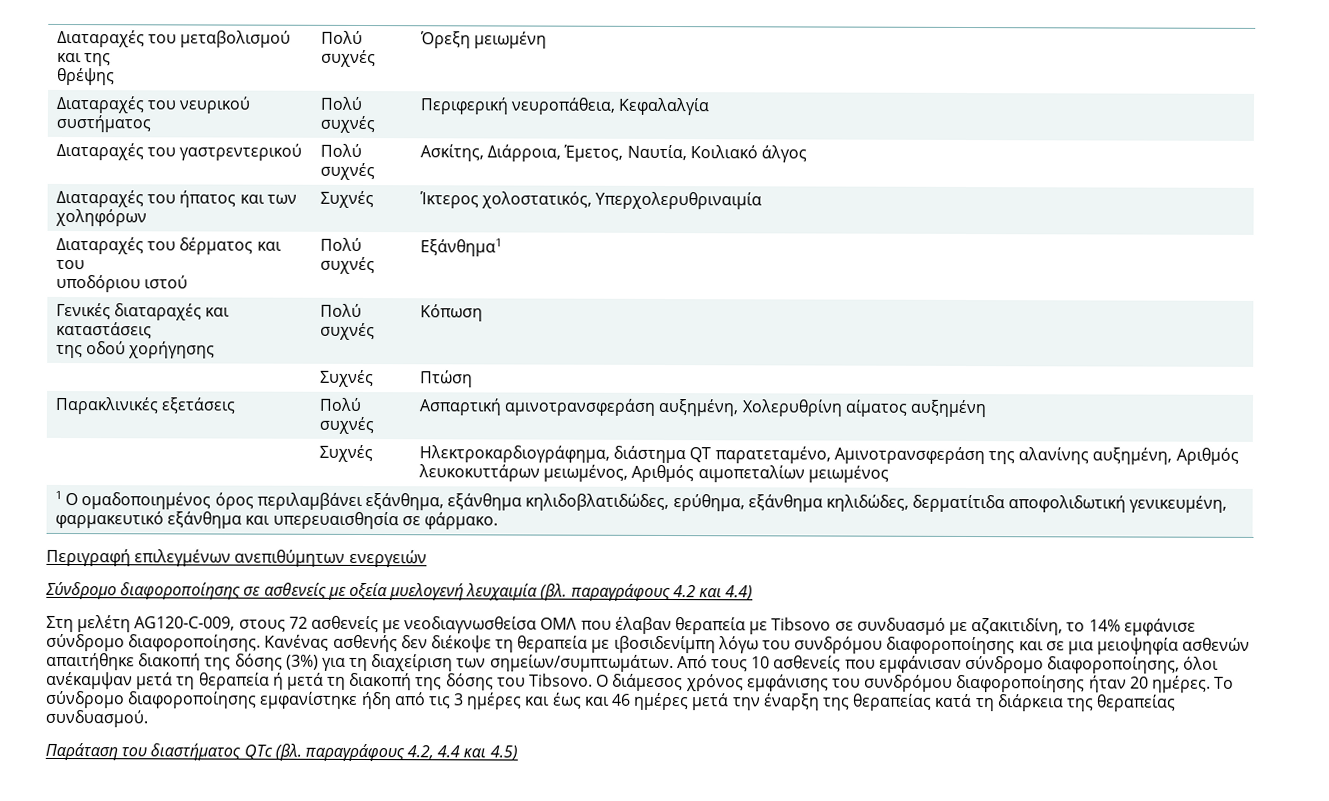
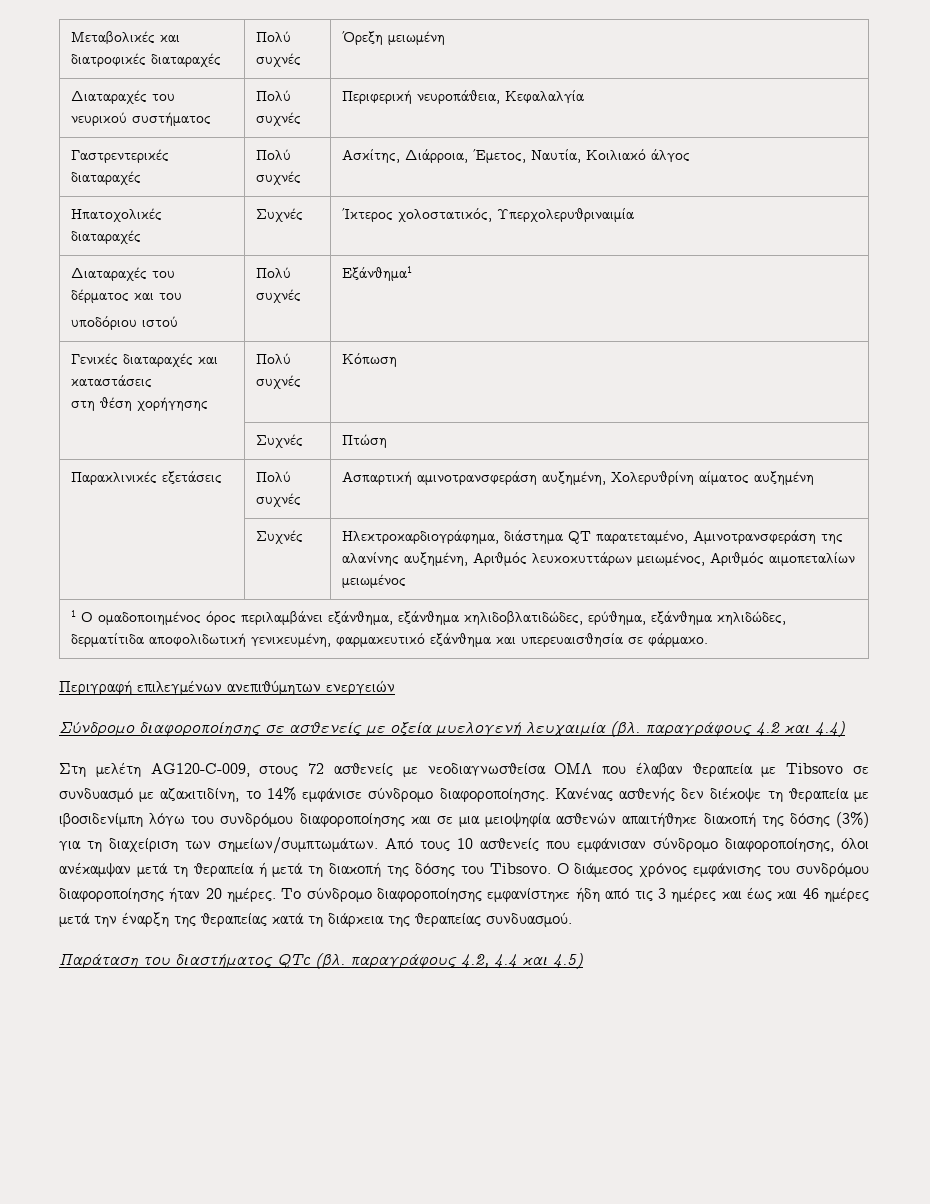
[57,29,292,48] [57,52,112,67] [57,67,116,86] Διαταραχές του μεταβολισμού και της // θρέψης -> [70,31,180,44] [70,53,221,67] Μεταβολικές και διατροφικές διαταραχές
[56,142,303,161] Διαταραχές του γαστρεντερικού -> [70,149,169,163] [70,171,141,185] Γαστρεντερικές διαταραχές
[56,189,297,208] [55,208,148,227] Διαταραχές του ήπατος και των χοληφόρων -> [70,208,162,222] [70,230,141,244] Ηπατοχολικές διαταραχές
[56,341,127,359] της οδού -> [70,397,132,411] στη θέση

